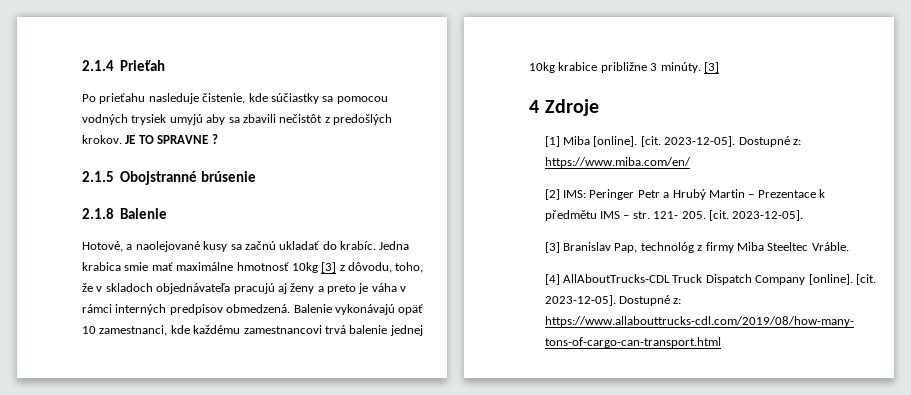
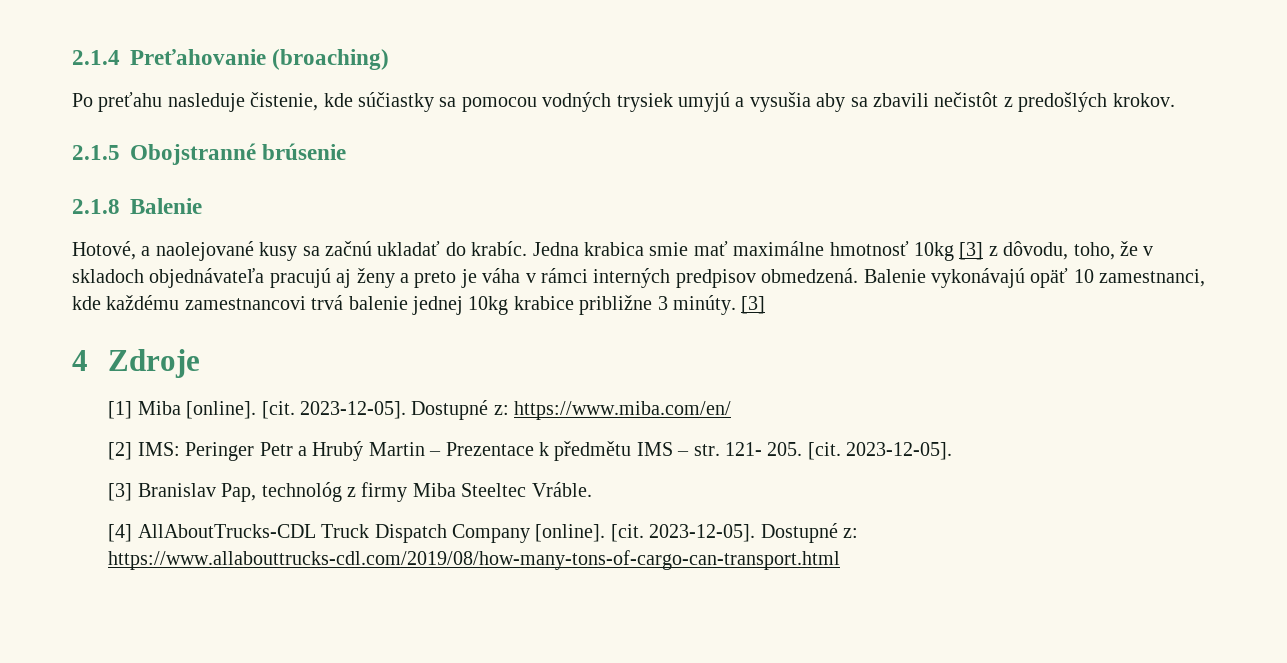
[120,60,166,71] Prieťah -> [130,49,390,70] Preťahovanie (broaching)
[99,93,146,104] prieťahu -> [98,92,163,112] preťahu
(203, 119) none -> [735,92,811,112] a vysušia
[125,134,218,144] JE TO SPRAVNE ? -> (1175, 100) none

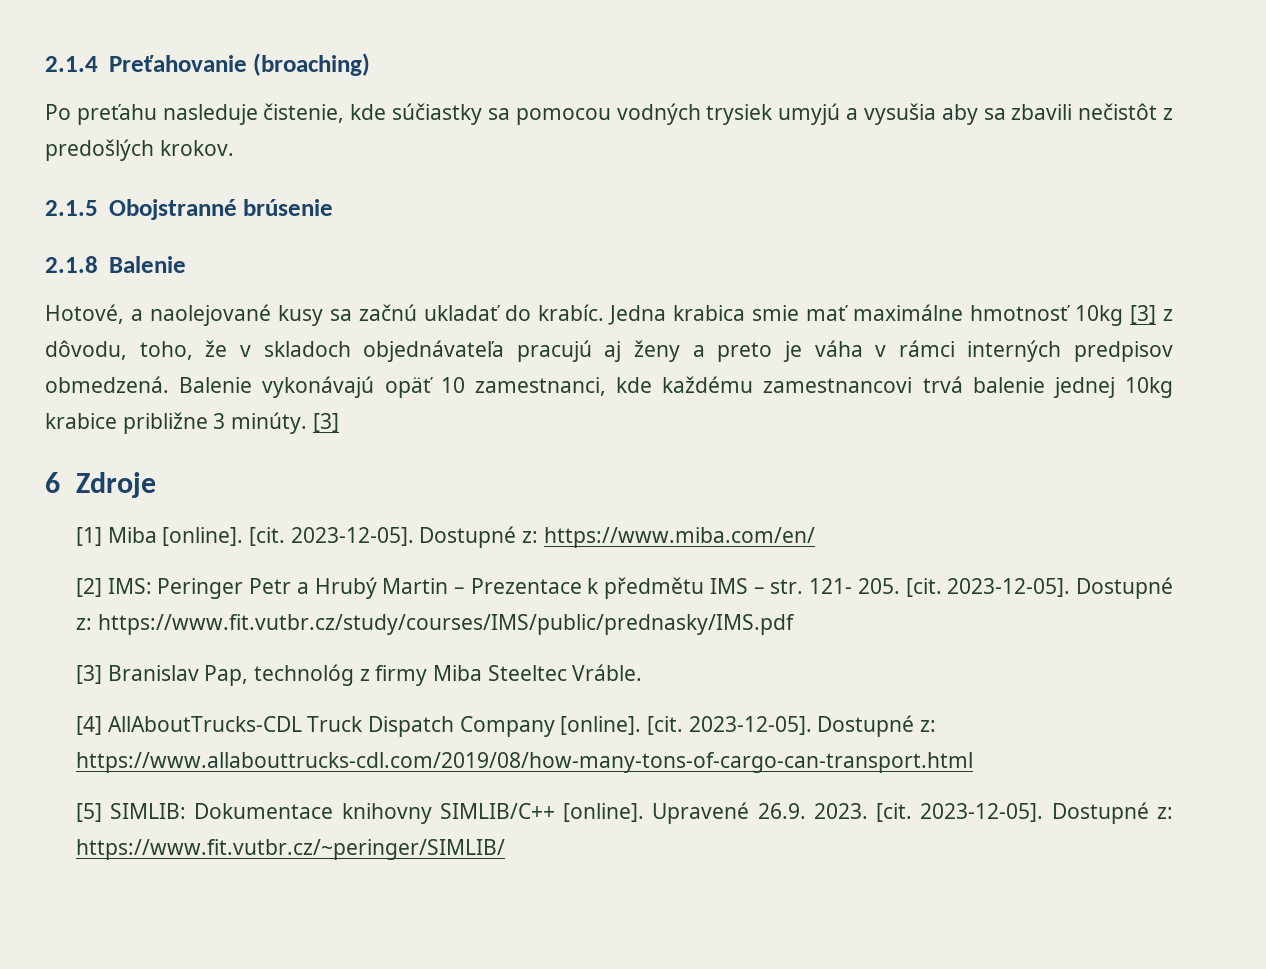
[72,350,88,371] 4 -> [45,472,60,493] 6
(953, 451) none -> [1076,577,1174,599] [75,614,795,635] Dostupné z: https://www.fit.vutbr.cz/study/courses/IMS/public/prednasky/IMS.pdf
(841, 560) none -> [75,802,1174,824] [75,839,505,860] // [5] SIMLIB: Dokumentace knihovny SIMLIB/C++ [online]. Upravené 26.9. 2023. [cit. 2023-12-05]. Dostupné z: https://www.fit.vutbr.cz/~peringer/SIMLIB/

